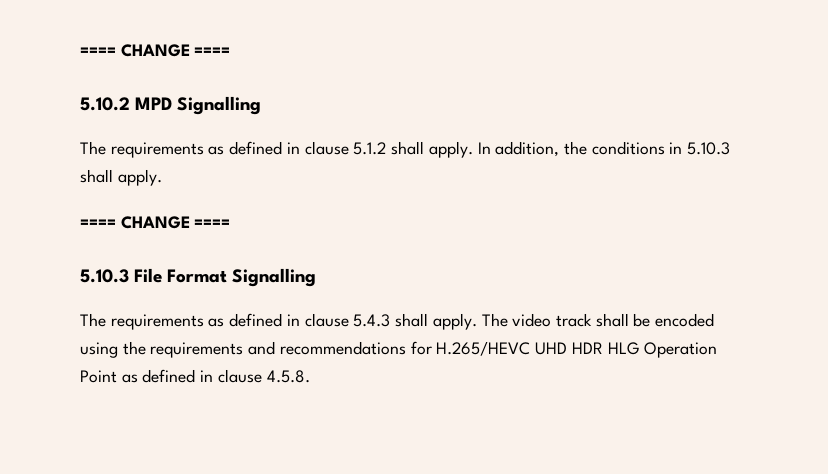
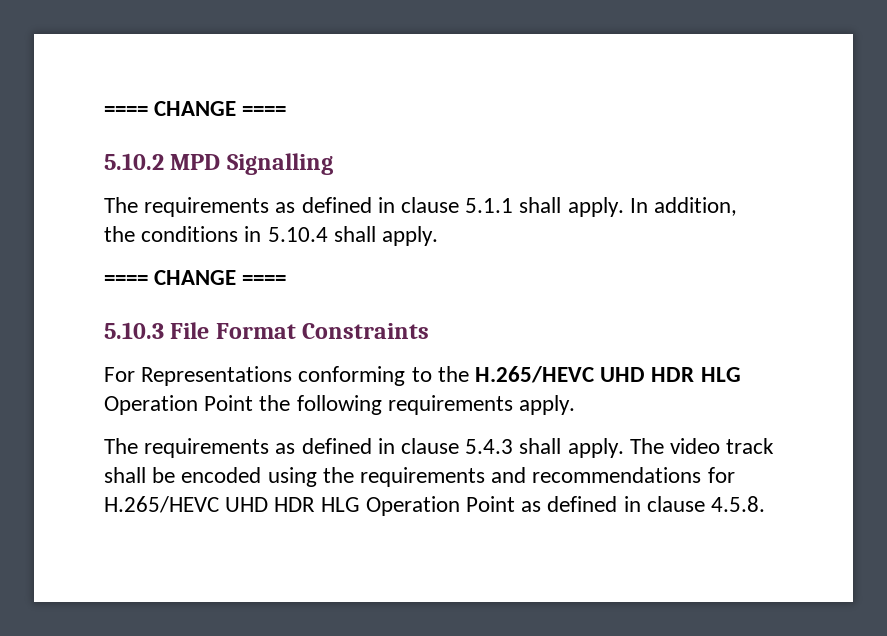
[353,142,387,155] 5.1.2 -> [465,198,514,213] 5.1.1
[687,142,731,155] 5.10.3 -> [267,227,328,242] 5.10.4
[232,268,317,287] Signalling -> [302,323,430,339] [104,366,741,386] [104,395,576,415] Constraints // For Representations conforming to the H.265/HEVC UHD HDR HLG Operation Point the following requirements apply.

